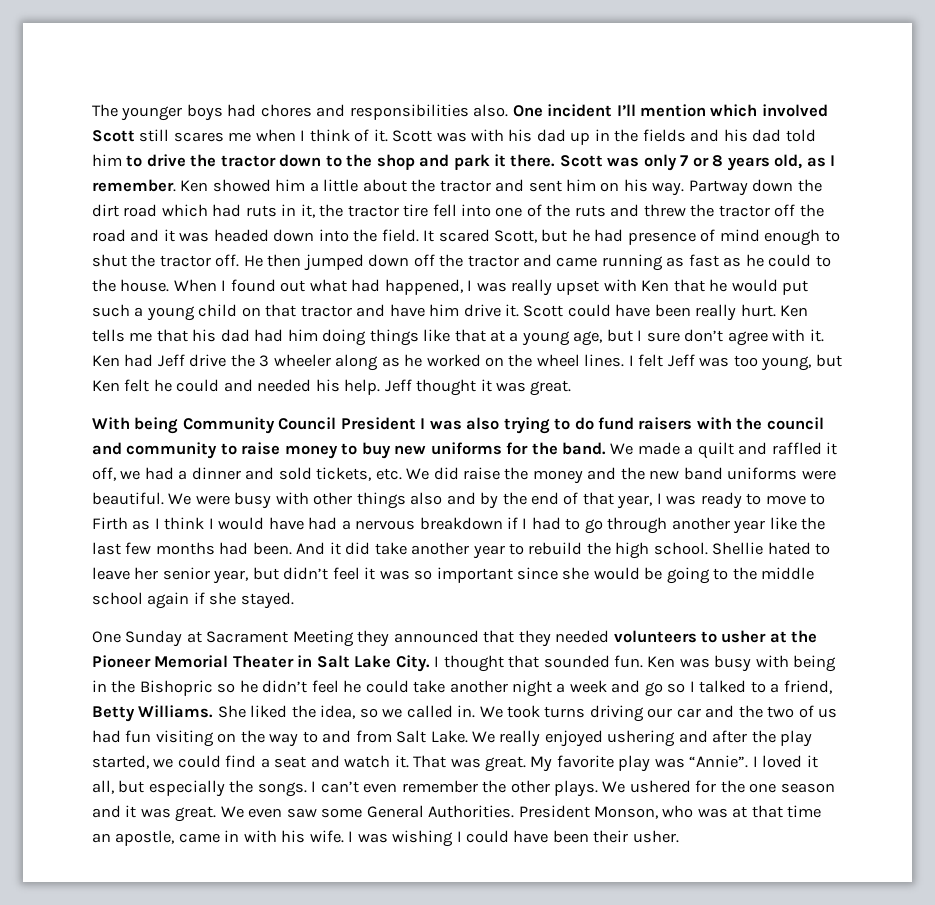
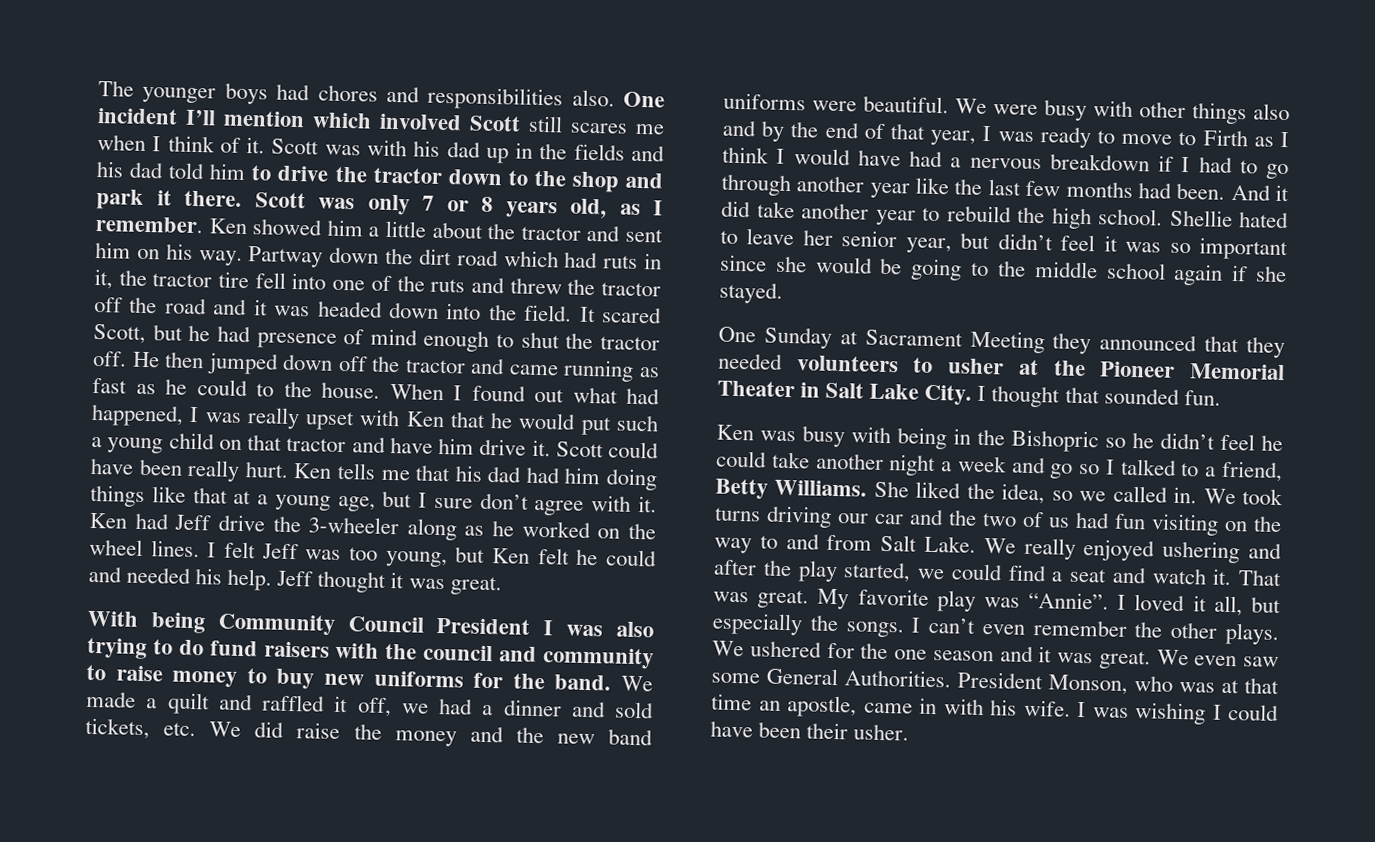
[259,354,331,367] 3 wheeler -> [308,516,400,535] 3-wheeler
(644, 661) none -> (1221, 398) //

